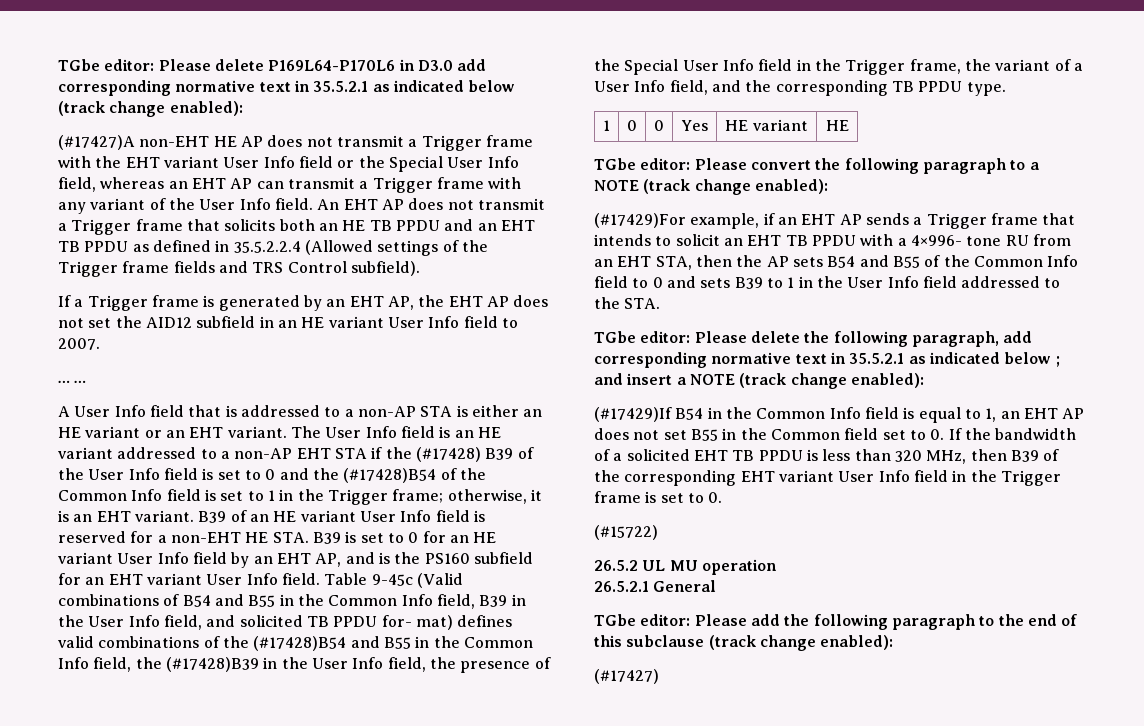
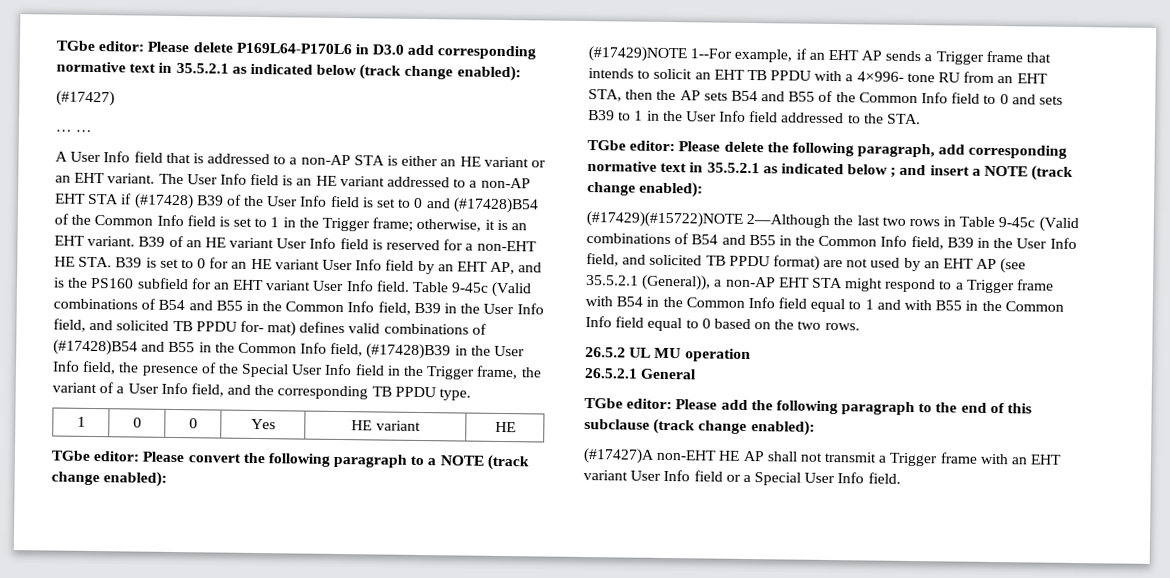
[58,135,533,151] [58,156,519,172] [58,177,522,193] [58,198,545,214] [58,219,535,235] [58,240,488,256] [58,261,420,277] [58,295,549,311] [58,316,518,328] [58,338,100,350] (#17427)A non-EHT HE AP does not transmit a Trigger frame with the EHT variant User Info field or the Special User Info field, whereas an EHT AP can transmit a Trigger frame with any variant of the User Info field. An EHT AP does not transmit a Trigger frame that solicits both an HE TB PPDU and an EHT TB PPDU as defined in 35.5.2.2.4 (Allowed settings of the Trigger frame fields and TRS Control subfield). // If a Trigger frame is generated by an EHT AP, the EHT AP does not set the AID12 subfield in an HE variant User Info field to 2007. -> [56,90,115,107] (#17427)
[385,447,412,459] the -> (133, 199) none
[312,468,339,480] the -> (451, 203) none
[222,636,249,648] the -> (487, 329) none
[135,657,162,669] the -> (364, 349) none
[594,213,686,228] (#17429)For -> [588,46,733,63] (#17429)NOTE 1--For
[594,407,672,422] (#17429)If -> [586,211,1079,233] [586,233,1077,250] [586,253,1027,274] [586,274,1055,294] [585,296,613,307] (#17429)(#15722)NOTE 2—Although the last two rows in Table 9-45c (Valid combinations of B54 and B55 in the Common Info field, B39 in the User Info field, and solicited TB PPDU format) are not used by an EHT AP (see 35.5.2.1 (General)), a non-AP EHT STA might respond to a Trigger frame with
[903,407,1085,423] [594,428,1077,441] [594,449,1060,464] [594,470,1061,486] [594,491,723,503] [594,525,658,540] is equal to 1, an EHT AP does not set B55 in the Common field set to 0. If the bandwidth of a solicited EHT TB PPDU is less than 320 MHz, then B39 of the corresponding EHT variant User Info field in the Trigger frame is set to 0. // (#15722) -> [810,298,1064,313] [585,316,860,332] equal to 1 and with B55 in the Common Info field equal to 0 based on the two rows.
[594,669,659,684] (#17427) -> [583,448,1063,467] [583,469,901,486] (#17427)A non-EHT HE AP shall not transmit a Trigger frame with an EHT variant User Info field or a Special User Info field.

